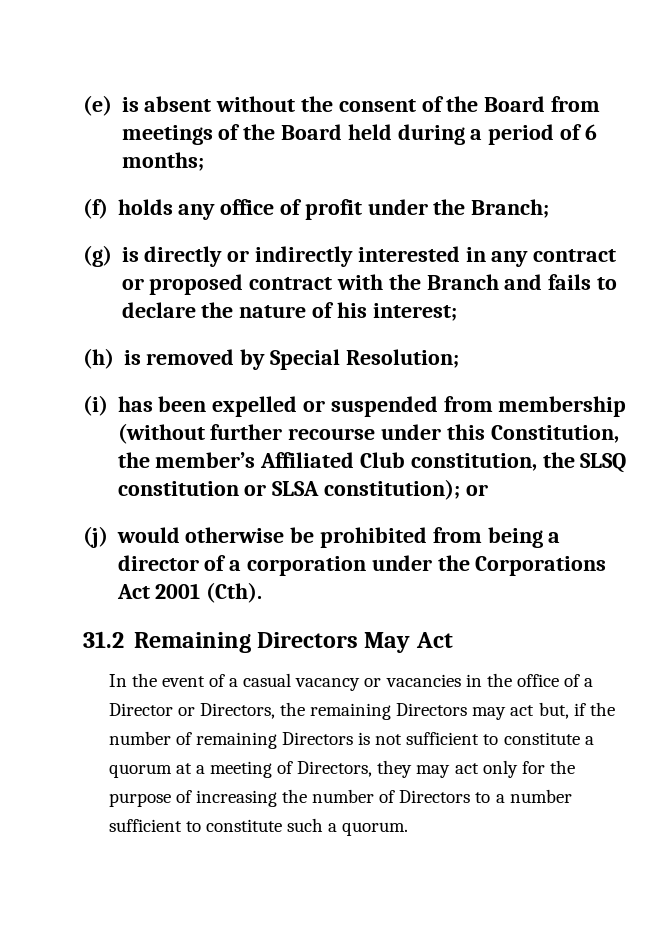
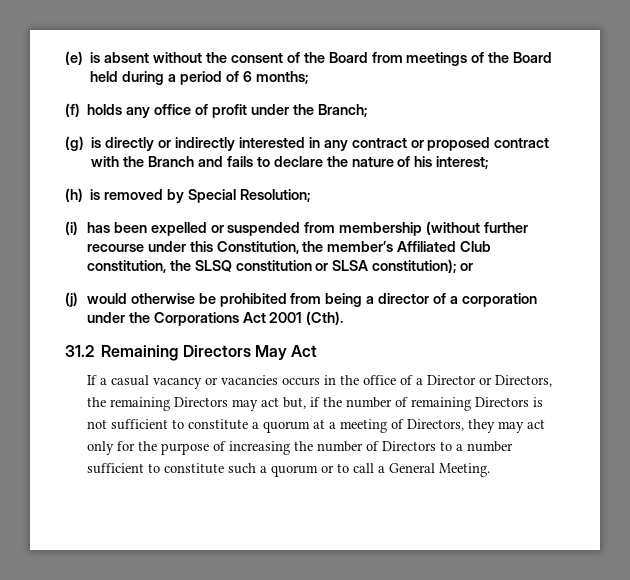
[108,673,225,687] In the event of -> [86,375,97,385] If
(461, 680) none -> [281,377,320,386] occurs
[342,822,409,836] quorum. -> [270,463,490,477] quorum or to call a General Meeting.

